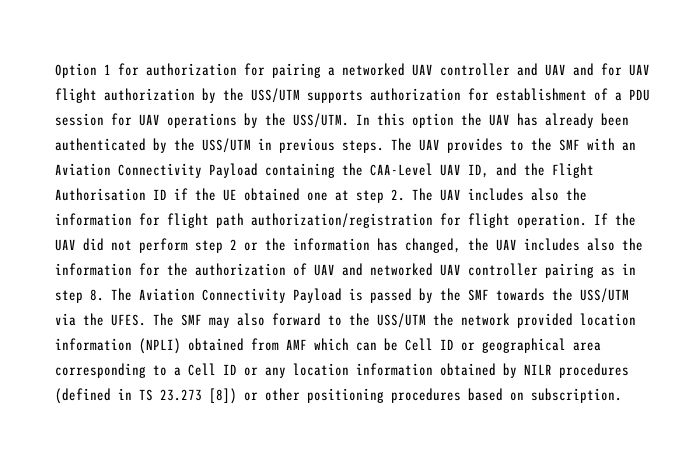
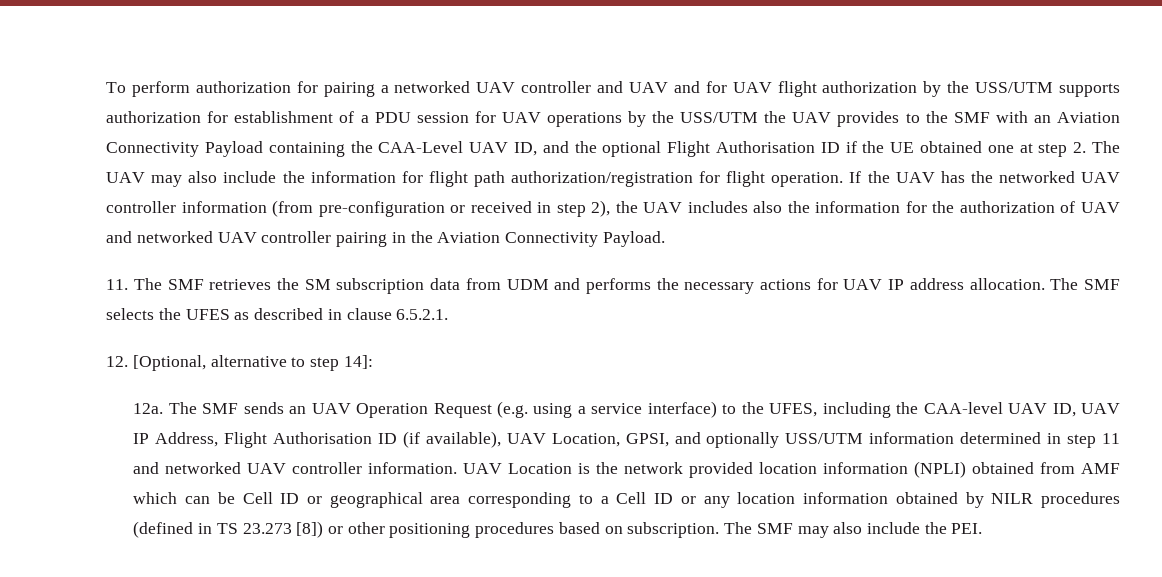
[54,63,139,78] Option 1 for -> [106,81,191,97] To perform
[292,113,629,128] [54,138,412,153] USS/UTM. In this option the UAV has already been authenticated by the USS/UTM in previous steps. The -> [680,111,787,123] USS/UTM the
(545, 169) none -> [602,141,662,157] optional
[467,188,559,201] includes also -> [151,171,277,187] may also include
[82,238,461,253] did not perform step 2 or the information has changed, -> [940,171,1120,183] [106,200,611,217] has the networked UAV controller information (from pre-configuration or received in step 2),
[600,263,636,276] [54,288,629,303] [54,313,426,328] as in step 8. The Aviation Connectivity Payload is passed by the SMF towards the USS/UTM via the UFES. The SMF may also forward to the USS/UTM -> [391,231,665,247] [106,278,1120,294] [106,308,449,320] [106,355,373,371] [133,401,1120,418] [133,431,1120,448] [133,462,591,474] in the Aviation Connectivity Payload. // 11. The SMF retrieves the SM subscription data from UDM and performs the necessary actions for UAV IP address allocation. The SMF selects the UFES as described in clause 6.5.2.1. // 12. [Optional, alternative to step 14]: // 12a. The SMF sends an UAV Operation Request (e.g. using a service interface) to the UFES, including the CAA-level UAV ID, UAV IP Address, Flight Authorisation ID (if available), UAV Location, GPSI, and optionally USS/UTM information determined in step 11 and networked UAV controller information. UAV Location is
(622, 395) none -> [724,522,983,538] The SMF may also include the PEI.

